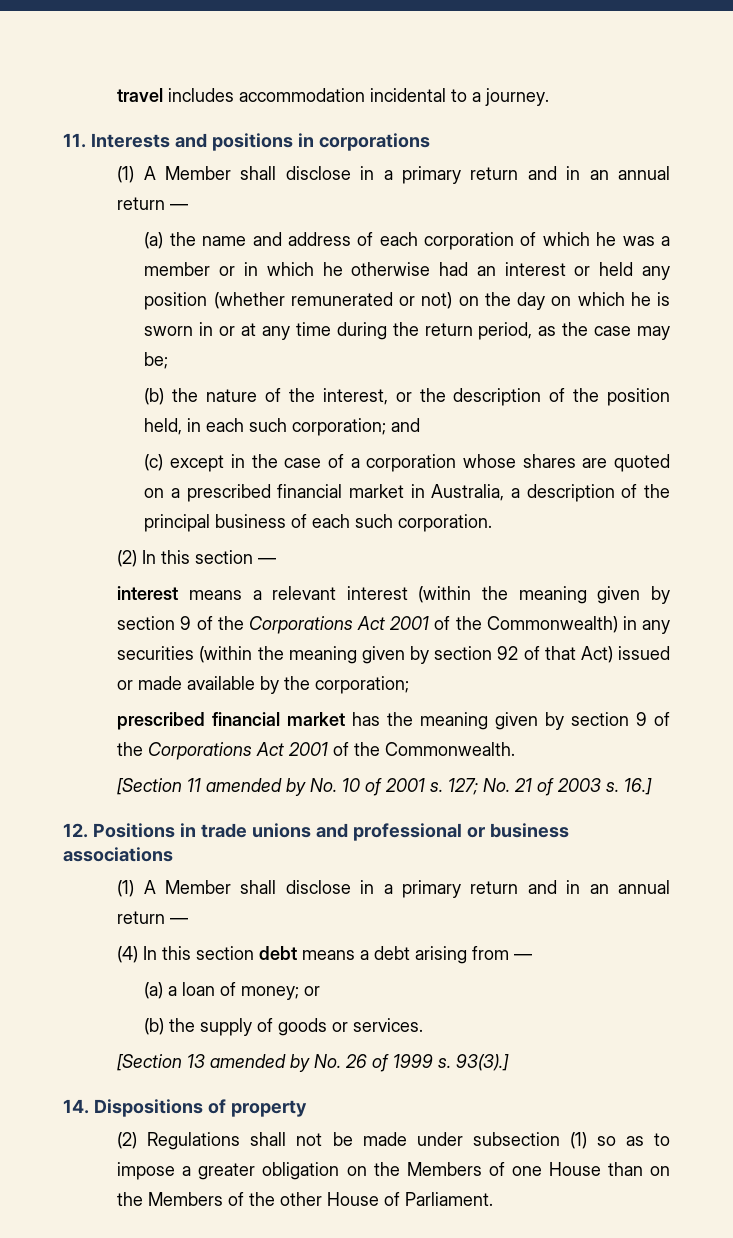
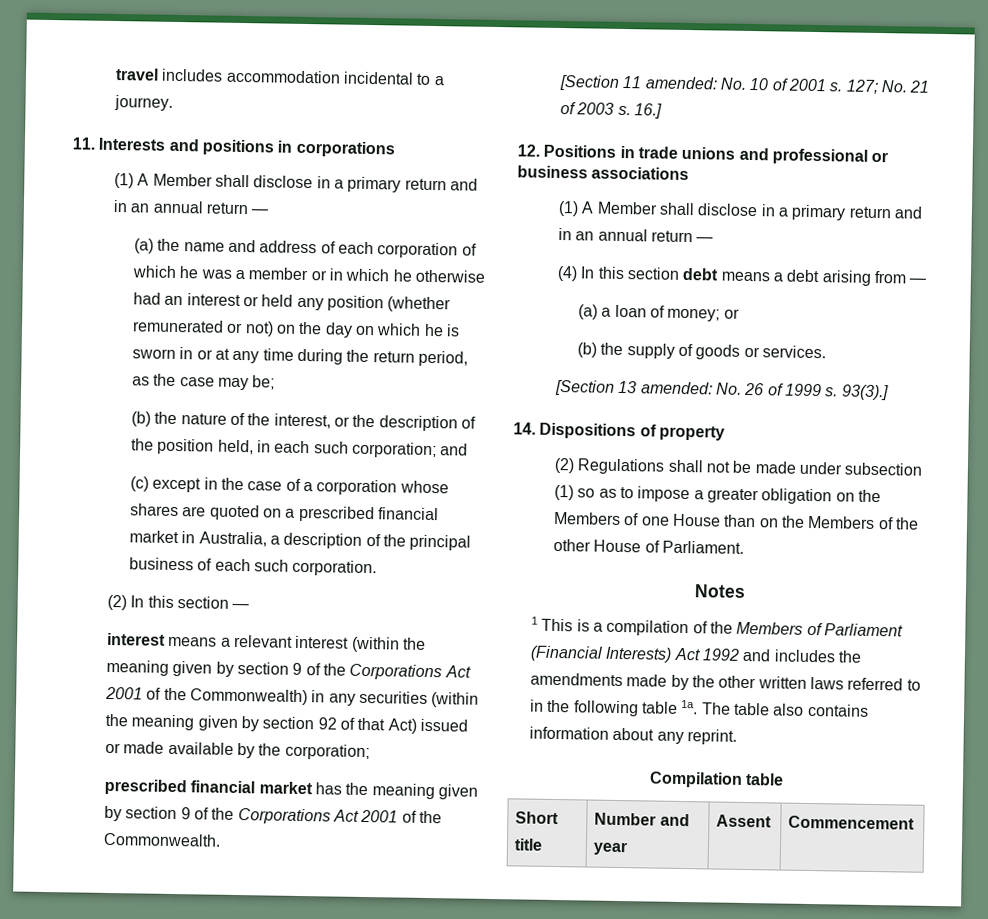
[206,778,307,796] amended by -> [644,76,718,90] amended:
[210,1054,311,1072] amended by -> [640,381,713,395] amended:
(494, 1199) none -> [693,584,746,598] [530,616,903,637] [529,645,862,663] [529,672,921,691] [529,699,869,717] [528,726,737,745] [648,771,785,788] [515,811,560,825] [514,838,544,851] [594,812,690,827] [593,841,629,856] [716,814,773,828] [788,815,916,830] // Notes // 1 This is a compilation of the Members of Parliament (Financial Interests) Act 1992 and includes the amendments made by the other written laws referred to in the following table 1a. The table also contains information about any reprint. // Compilation table // Short title | Number and year | Assent | Commencement

